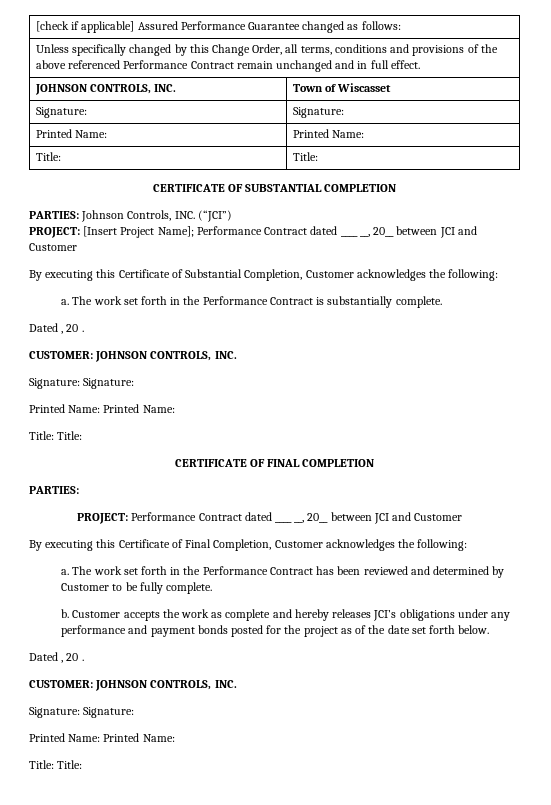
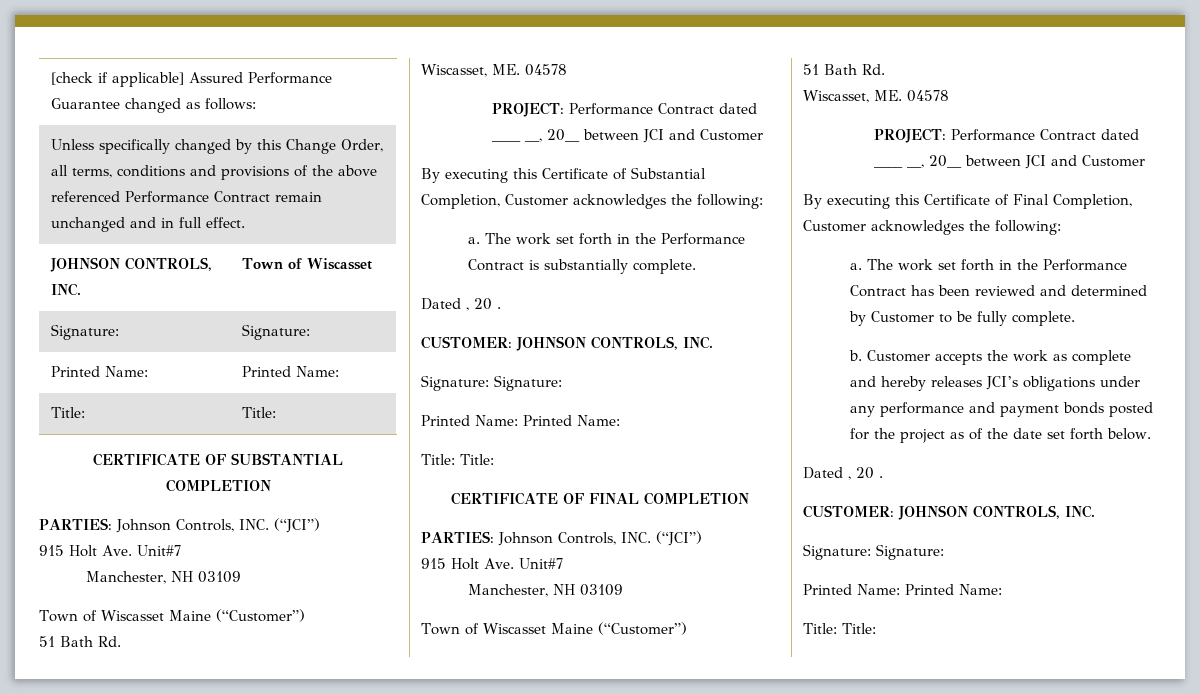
[29,226,194,238] PROJECT: [Insert Project Name]; -> [39,545,181,557] [86,571,242,584] [39,609,305,622] [39,636,121,647] [421,64,567,77] [491,102,564,117] 915 Holt Ave. Unit#7 // Manchester, NH 03109 // Town of Wiscasset Maine (“Customer”) // 51 Bath Rd. // Wiscasset, ME. 04578 // PROJECT:
(79, 490) none -> [497,531,702,546] [421,558,563,570] [468,584,624,597] [421,622,687,635] [803,64,885,75] [803,90,949,103] Johnson Controls, INC. (“JCI”) // 915 Holt Ave. Unit#7 // Manchester, NH 03109 // Town of Wiscasset Maine (“Customer”) // 51 Bath Rd. // Wiscasset, ME. 04578

